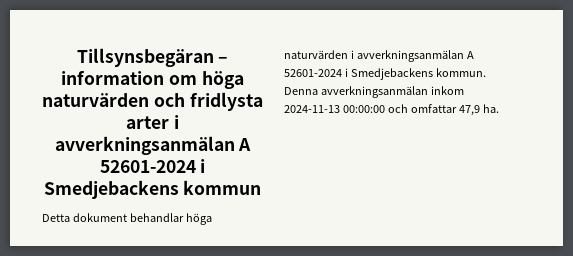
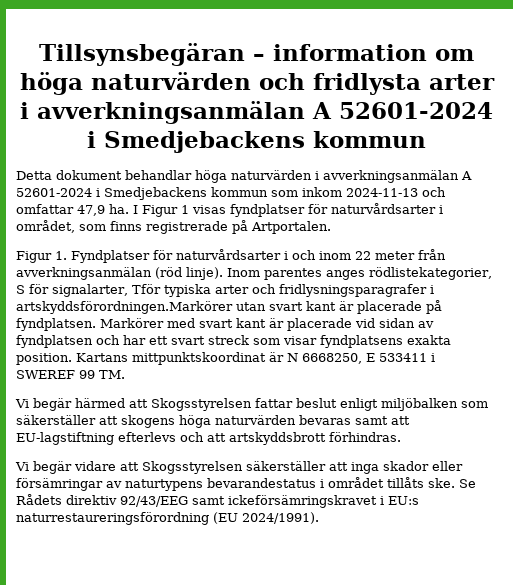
[435,68,486,77] [284,86,428,98] kommun. Denna avverkningsanmälan -> [211,187,298,197] kommun som
[342,105,385,113] 00:00:00 -> (418, 192) none
(499, 108) none -> [133,203,443,217] [16,220,331,234] [16,249,446,263] [16,267,492,280] [16,284,434,297] [16,300,442,314] [16,318,434,331] [16,335,451,348] [16,352,435,365] [16,370,125,379] [15,398,488,411] [16,415,410,428] [16,432,401,445] [15,461,463,474] [16,477,476,491] [16,494,419,508] [16,512,319,525] I Figur 1 visas fyndplatser för naturvårdsarter i området, som finns registrerade på Artportalen. // Figur 1. Fyndplatser för naturvårdsarter i och inom 22 meter från avverkningsanmälan (röd linje). Inom parentes anges rödlistekategorier, S för signalarter, Tför typiska arter och fridlysningsparagrafer i artskyddsförordningen.Markörer utan svart kant är placerade på fyndplatsen. Markörer med svart kant är placerade vid sidan av fyndplatsen och har ett svart streck som visar fyndplatsens exakta position. Kartans mittpunktskoordinat är N 6668250, E 533411 i SWEREF 99 TM. // Vi begär härmed att Skogsstyrelsen fattar beslut enligt miljöbalken som säkerställer att skogens höga naturvärden bevaras samt att EU-lagstiftning efterlevs och att artskyddsbrott förhindras. // Vi begär vidare att Skogsstyrelsen säkerställer att inga skador eller försämringar av naturtypens bevarandestatus i området tillåts ske. Se Rådets direktiv 92/43/EEG samt ickeförsämringskravet i EU:s naturrestaureringsförordning (EU 2024/1991).

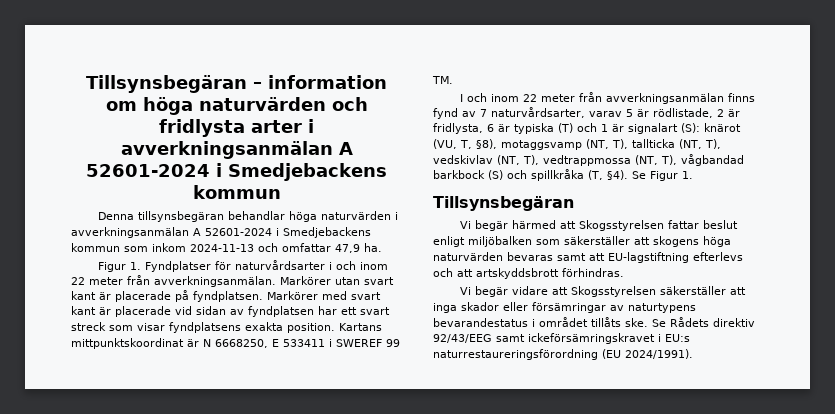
[16,170,122,180] Detta dokument -> [97,211,224,222] Denna tillsynsbegäran
[133,203,443,217] [16,220,331,234] I Figur 1 visas fyndplatser för naturvårdsarter i området, som finns registrerade på Artportalen. -> (382, 247) none
[16,267,492,280] [16,284,434,297] [16,301,233,314] avverkningsanmälan (röd linje). Inom parentes anges rödlistekategorier, S för signalarter, Tför typiska arter och fridlysningsparagrafer i artskyddsförordningen.Markörer -> [154,276,331,287] avverkningsanmälan. Markörer
[96,335,120,345] och -> (314, 311) none
(125, 374) none -> [459,92,755,104] [433,107,740,119] [433,123,741,134] [433,139,721,150] [433,154,744,166] [433,169,693,181] [433,196,574,211] // I och inom 22 meter från avverkningsanmälan finns fynd av 7 naturvårdsarter, varav 5 är rödlistade, 2 är fridlysta, 6 är typiska (T) och 1 är signalart (S): knärot (VU, T, §8), motaggsvamp (NT, T), tallticka (NT, T), vedskivlav (NT, T), vedtrappmossa (NT, T), vågbandad barkbock (S) och spillkråka (T, §4). Se Figur 1. // Tillsynsbegäran

